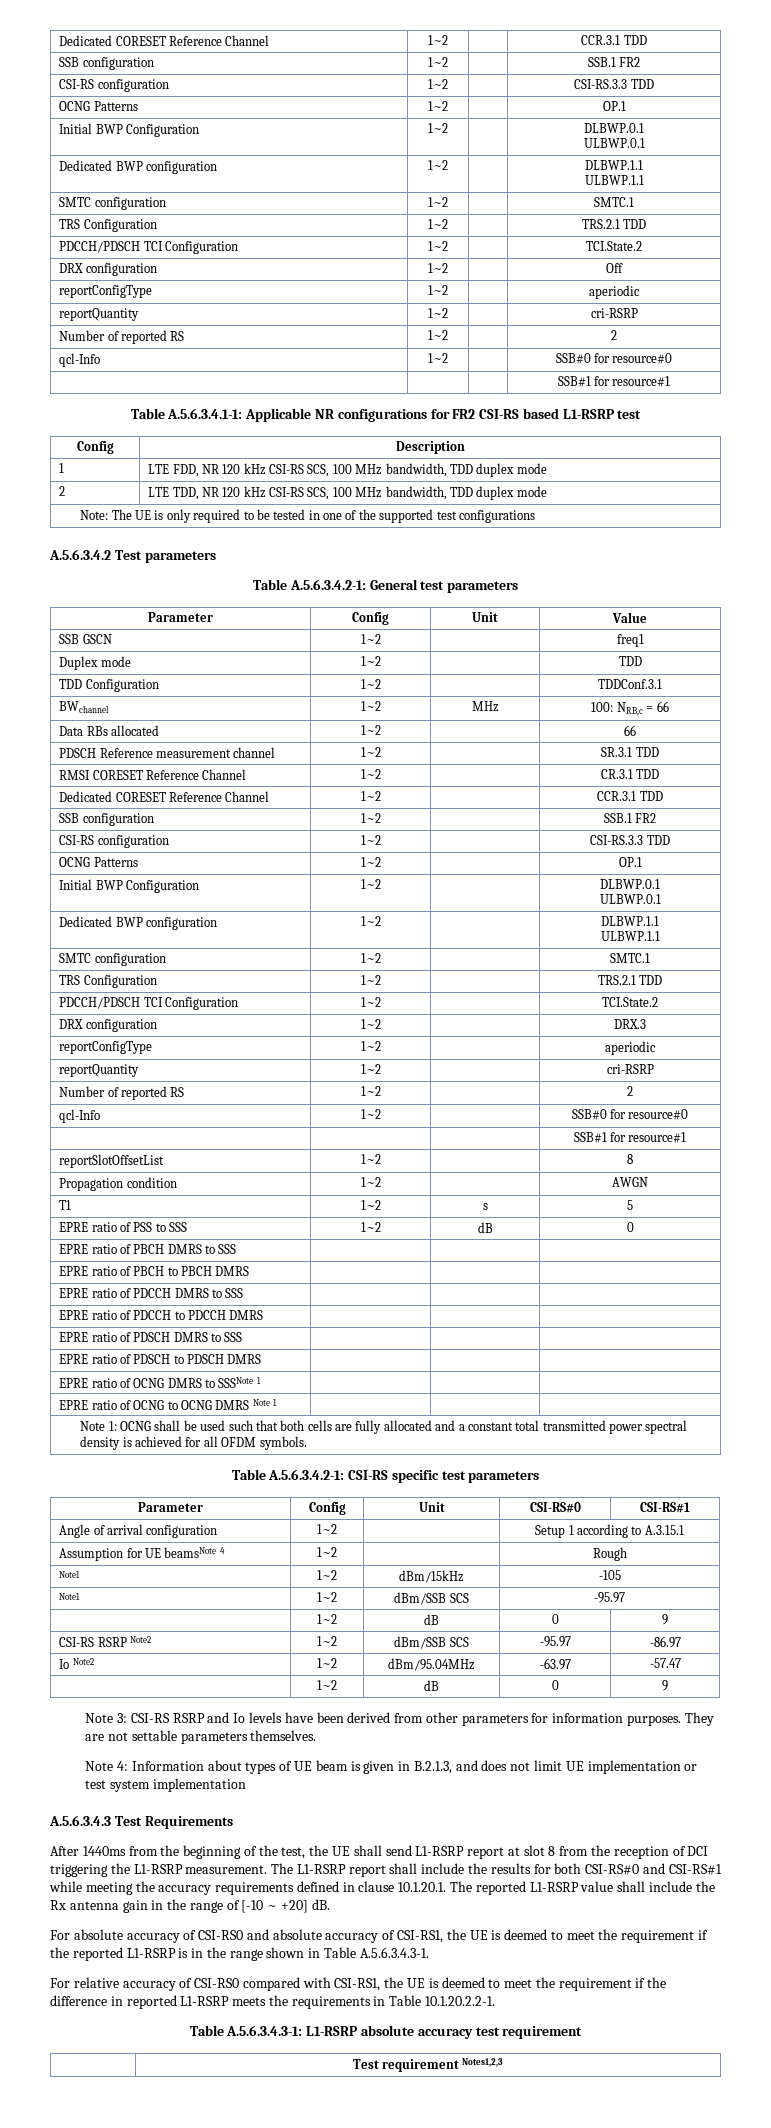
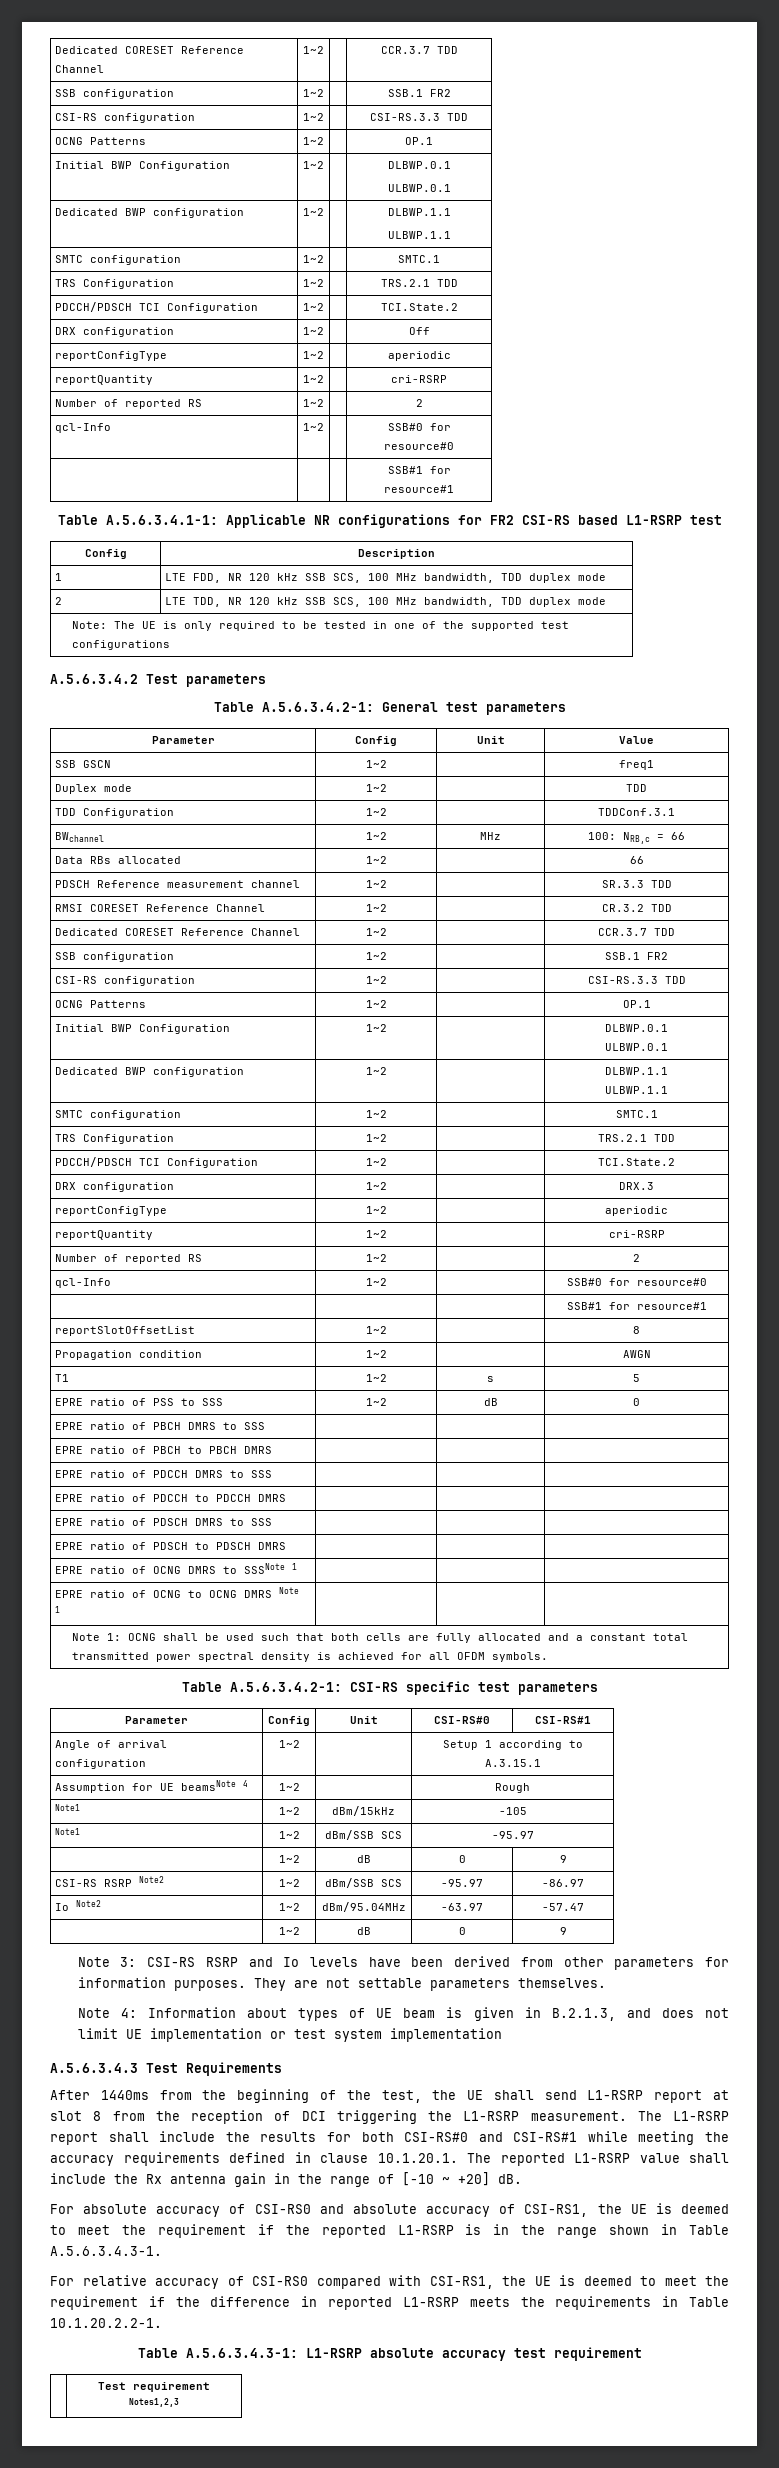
[59,35,270,46] [428,35,448,45] [581,35,621,45] Dedicated CORESET Reference Channel | 1~2 | | CCR.3.1 -> [55,46,245,54] [55,65,105,73] [303,46,324,54] [380,46,430,54] Dedicated CORESET Reference Channel | 1~2 | | CCR.3.7
[269,464,305,474] CSI-RS -> [305,573,327,581] SSB
[269,487,305,497] CSI-RS -> [305,597,327,605] SSB
[601,747,633,757] SR.3.1 -> [601,880,644,888] SR.3.3
[600,769,633,779] CR.3.1 -> [601,904,644,912] CR.3.2
[597,791,637,801] CCR.3.1 -> [598,928,647,936] CCR.3.7

